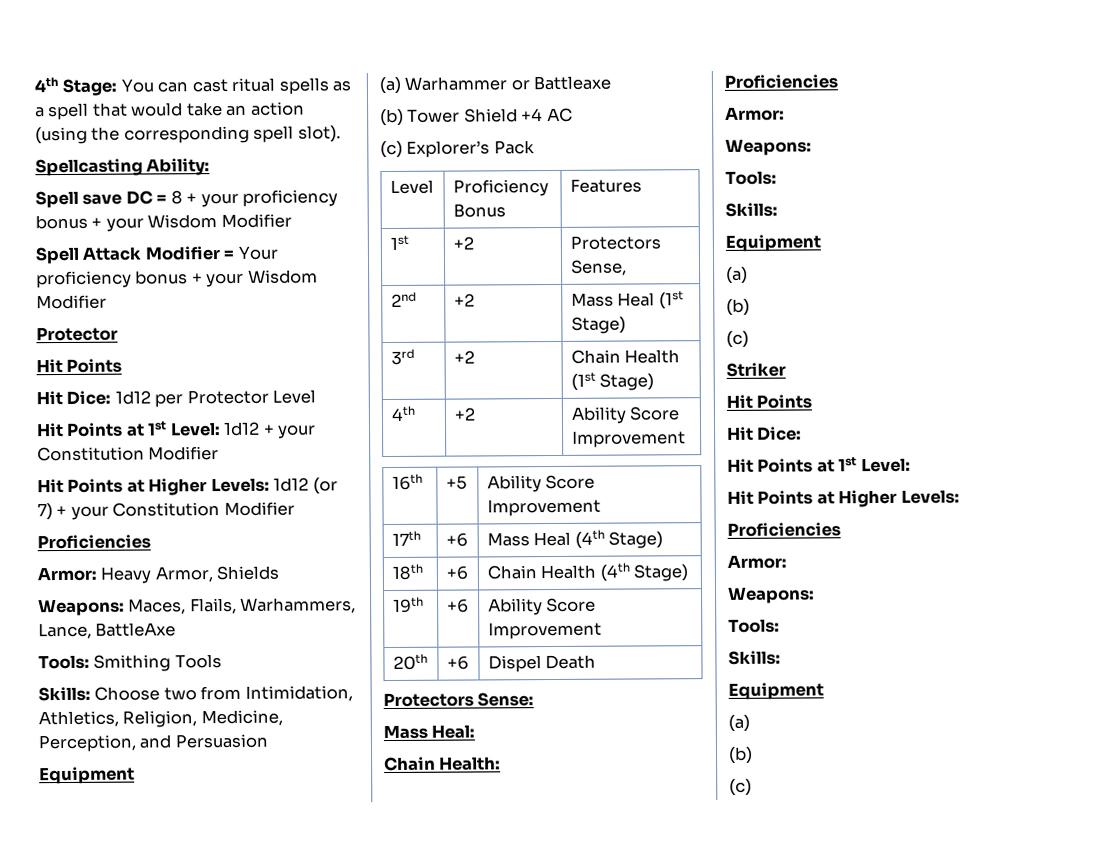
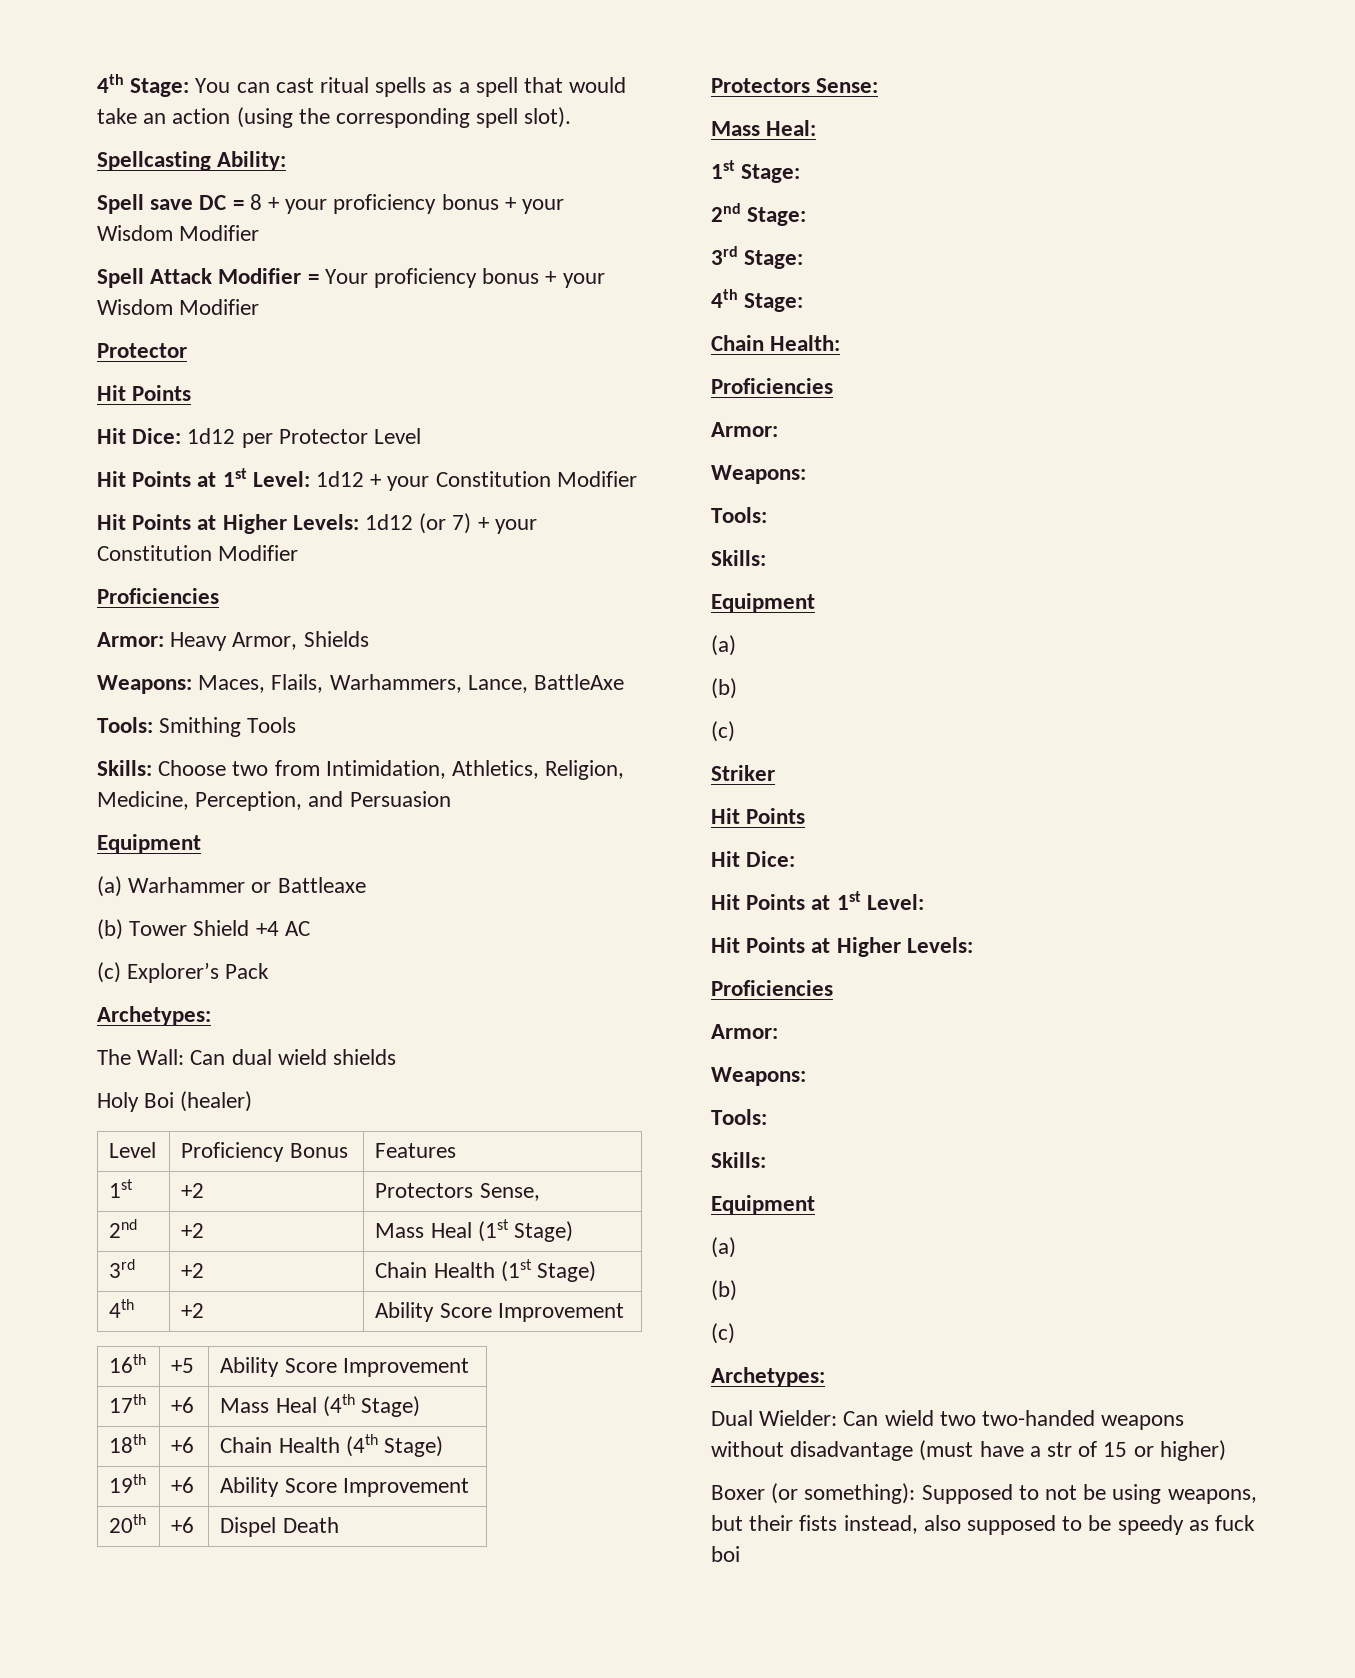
(535, 147) none -> [97,1006,211,1026] [97,1049,397,1065] [97,1091,253,1112] // Archetypes: // The Wall: Can dual wield shields // Holy Boi (healer)
(476, 731) none -> [711,160,801,183] [711,203,807,226] [711,246,804,269] [711,289,804,312] // 1st Stage: // 2nd Stage: // 3rd Stage: // 4th Stage:
(752, 787) none -> [711,1367,825,1387] [711,1410,1185,1430] [711,1440,1226,1461] [711,1483,1257,1504] [711,1515,1256,1535] [711,1546,740,1562] // Archetypes: // Dual Wielder: Can wield two two-handed weapons without disadvantage (must have a str of 15 or higher) // Boxer (or something): Supposed to not be using weapons, but their fists instead, also supposed to be speedy as fuck boi

